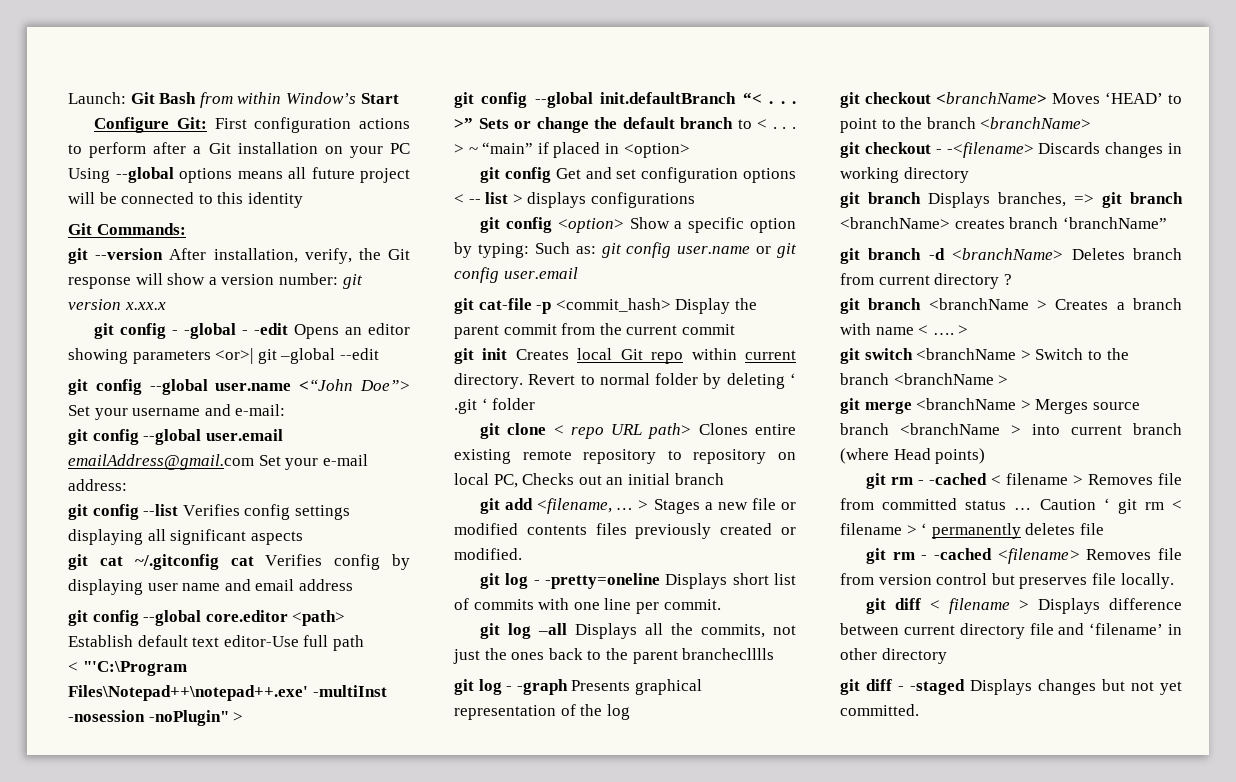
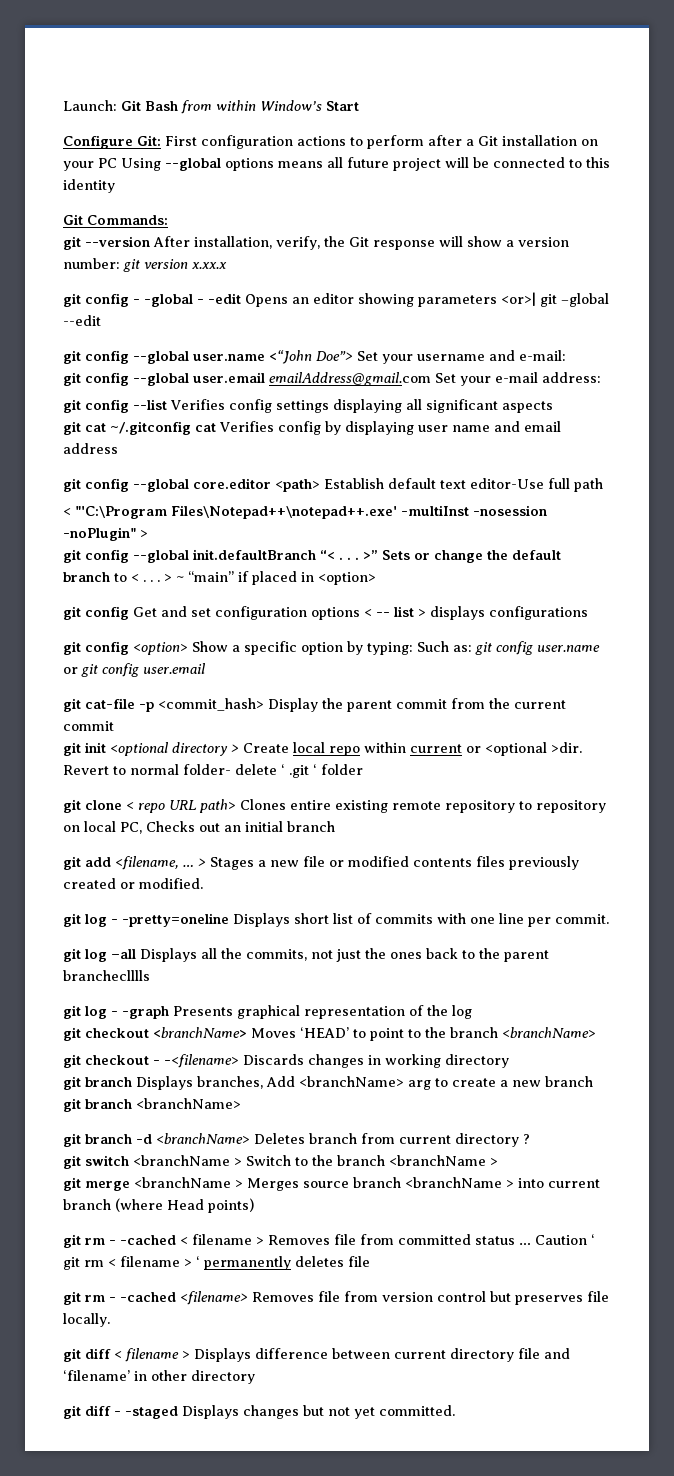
[515,348,796,364] [454,373,785,389] Creates local Git repo within current directory. Revert to normal folder by deleting -> [110,742,582,756] [63,764,277,775] <optional directory > Create local repo within current or <optional >dir. Revert to normal folder- delete
[1074,194,1094,204] => -> [266,1076,593,1090] Add <branchName> arg to create a new branch
[954,217,1167,229] creates branch ‘branchName” -> (241, 1103) none
[840,298,1182,314] [840,323,969,335] // git branch <branchName > Creates a branch with name < …. > -> (530, 1139) none

